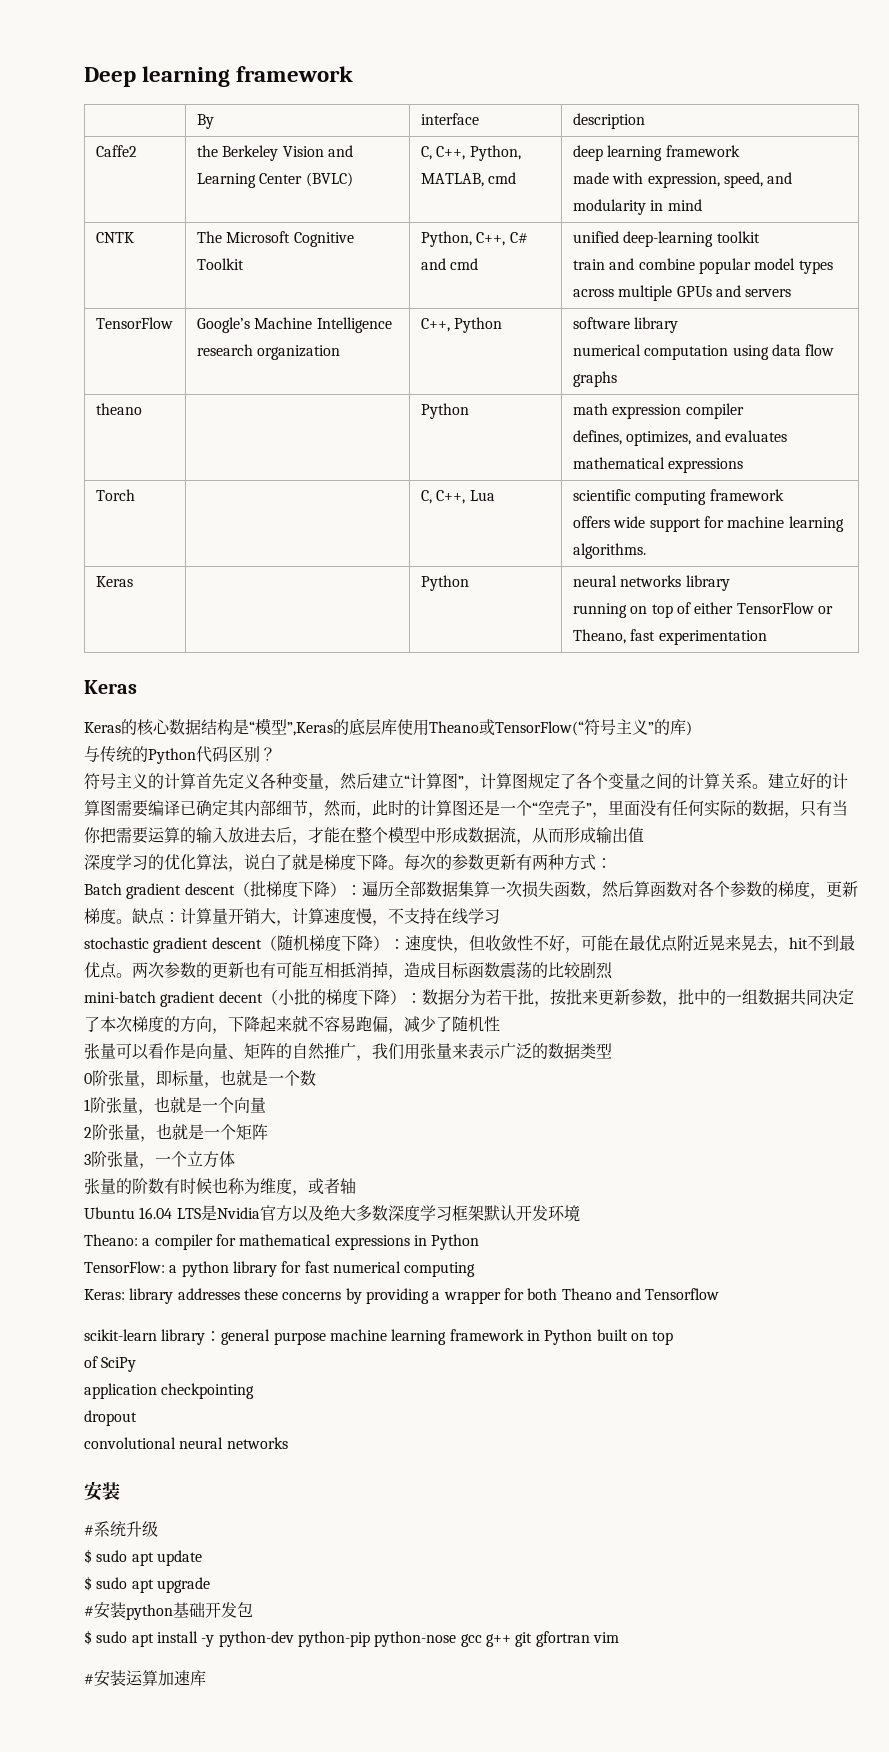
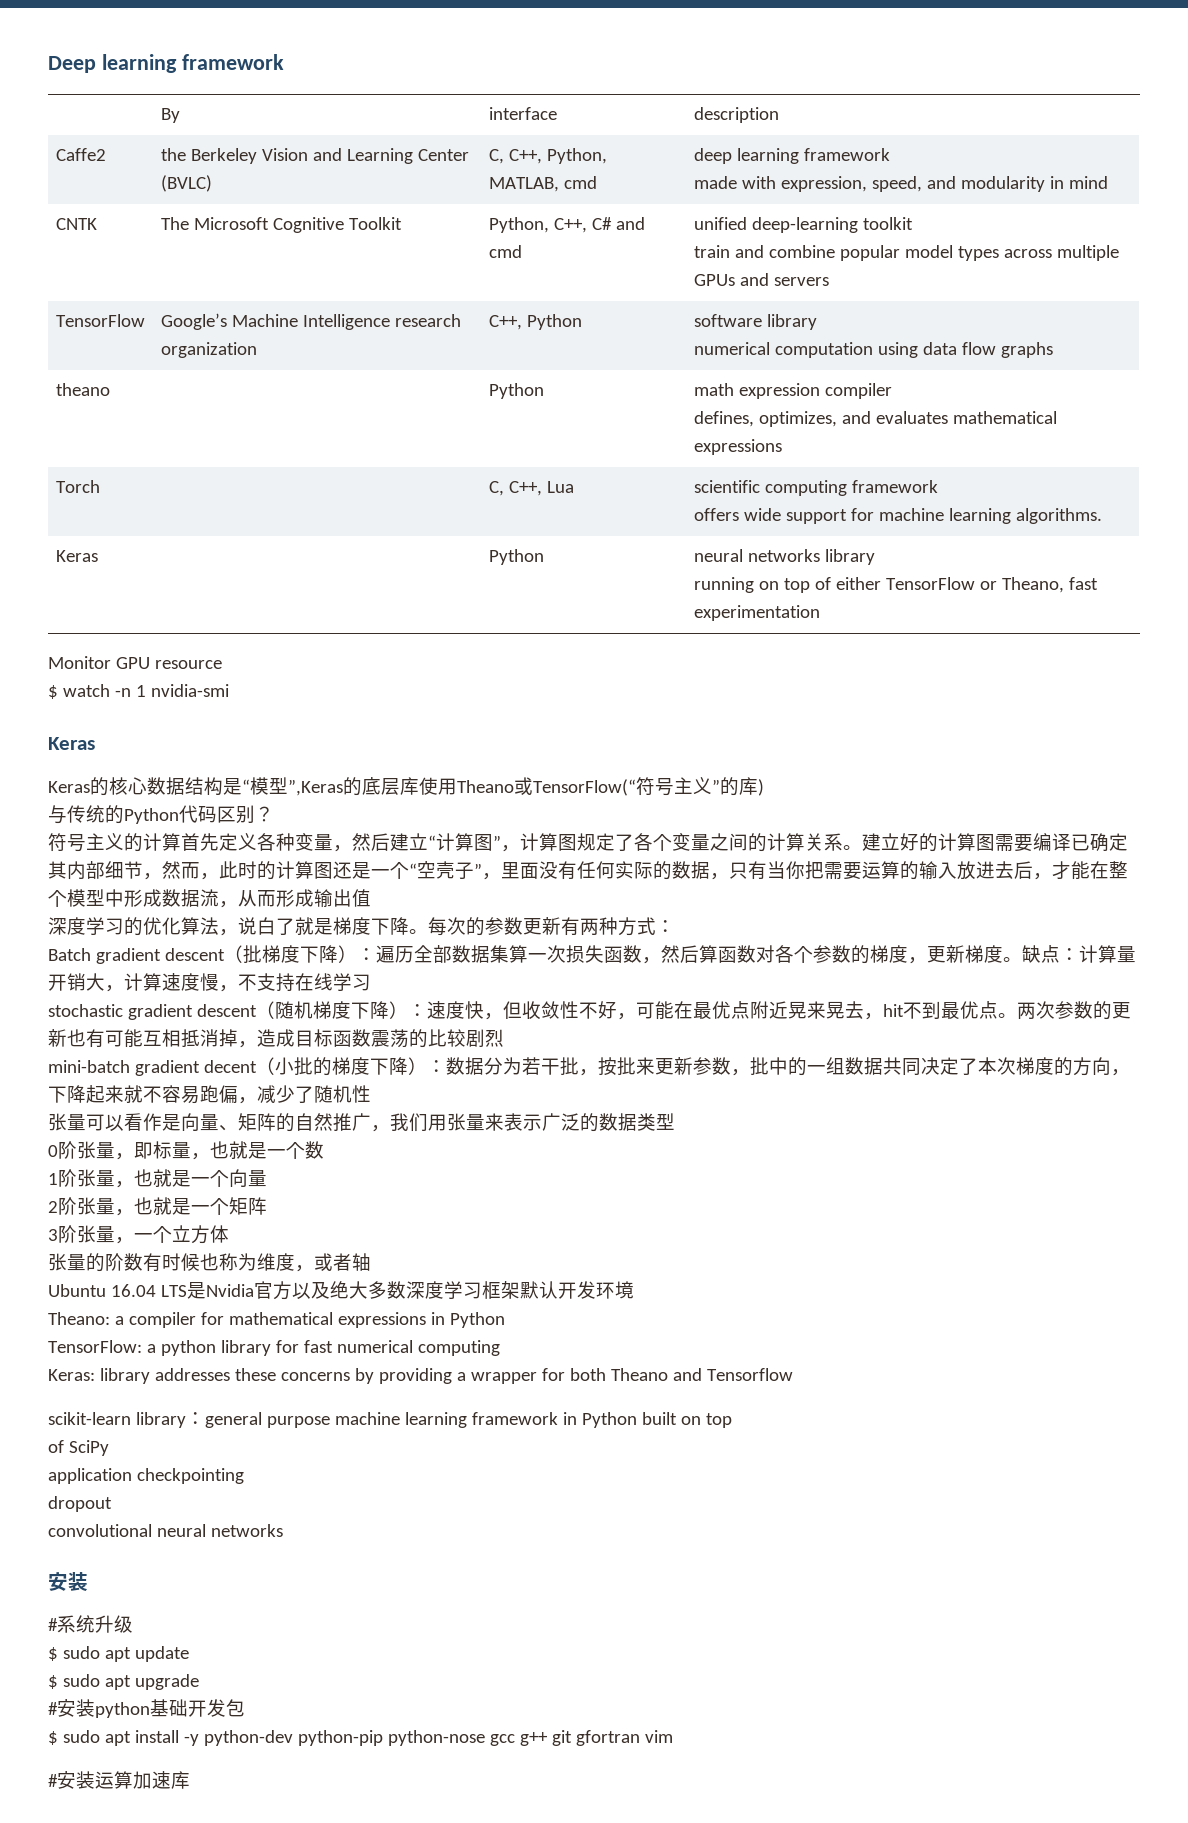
(767, 637) none -> [48,656,222,669] [48,684,229,699] // Monitor GPU resource // $ watch -n 1 nvidia-smi

